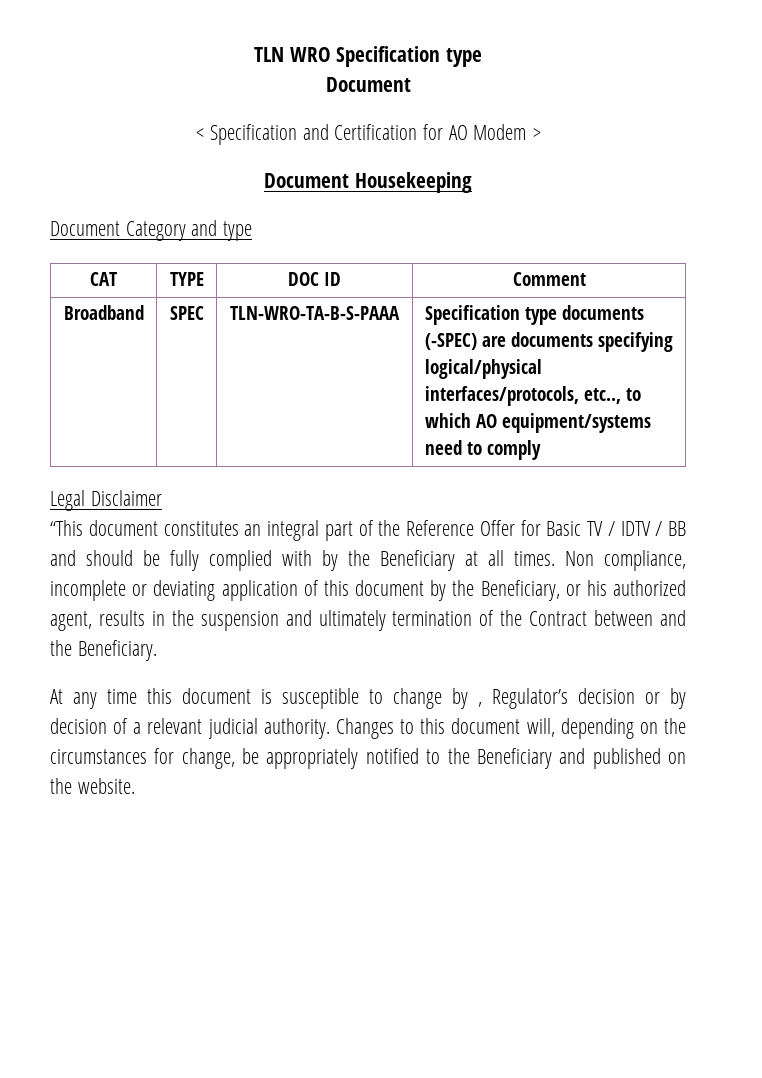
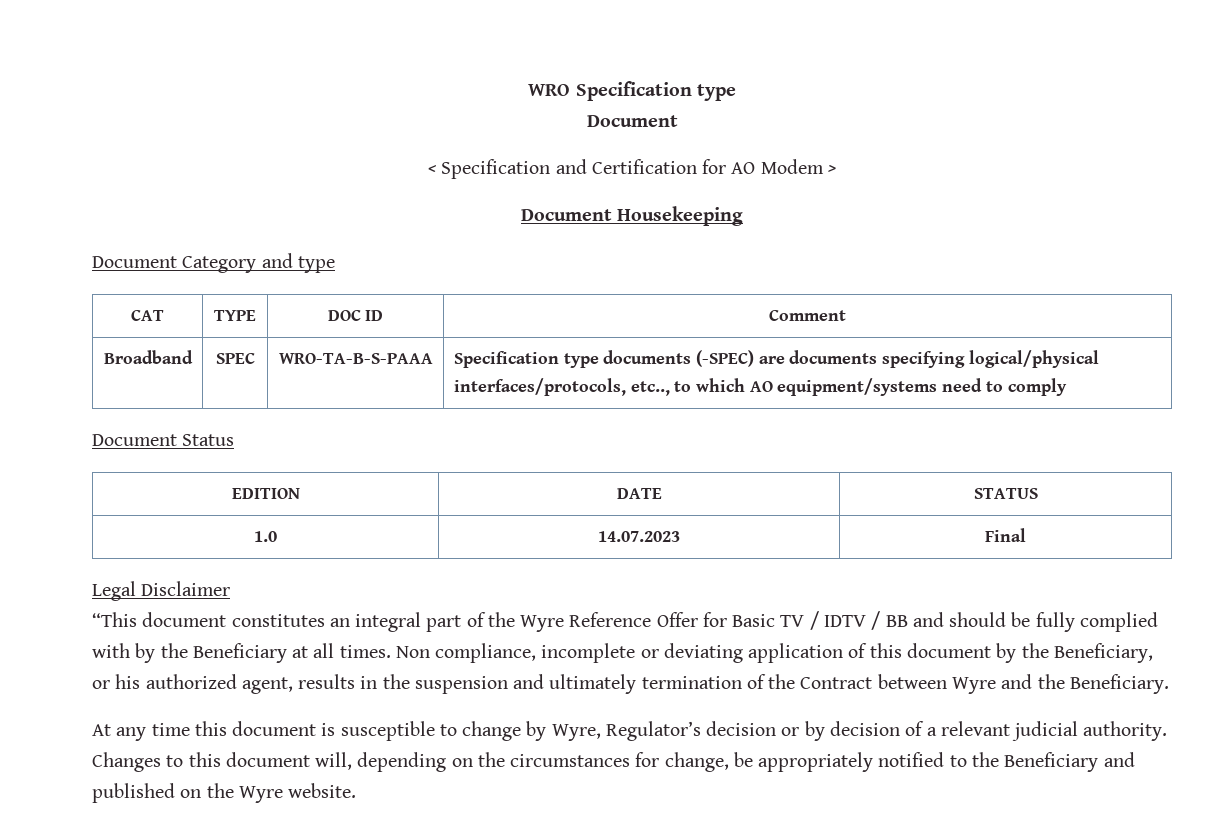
[253,47,284,62] TLN -> (528, 90) none
[230,306,401,320] TLN-WRO-TA-B-S-PAAA -> [278,353,433,364] WRO-TA-B-S-PAAA
(541, 450) none -> [92,434,235,446] [231,488,300,499] [616,488,662,499] [973,488,1038,499] [254,531,277,542] [598,531,680,542] [984,528,1026,542] // Document Status // EDITION | DATE | STATUS // 1.0 | 14.07.2023 | Final
(401, 528) none -> [520,615,565,632] Wyre
(654, 618) none -> [951,677,996,694] Wyre
[477,702,482,707] , -> [551,724,601,741] Wyre,
(72, 786) none -> [238,786,283,803] Wyre

